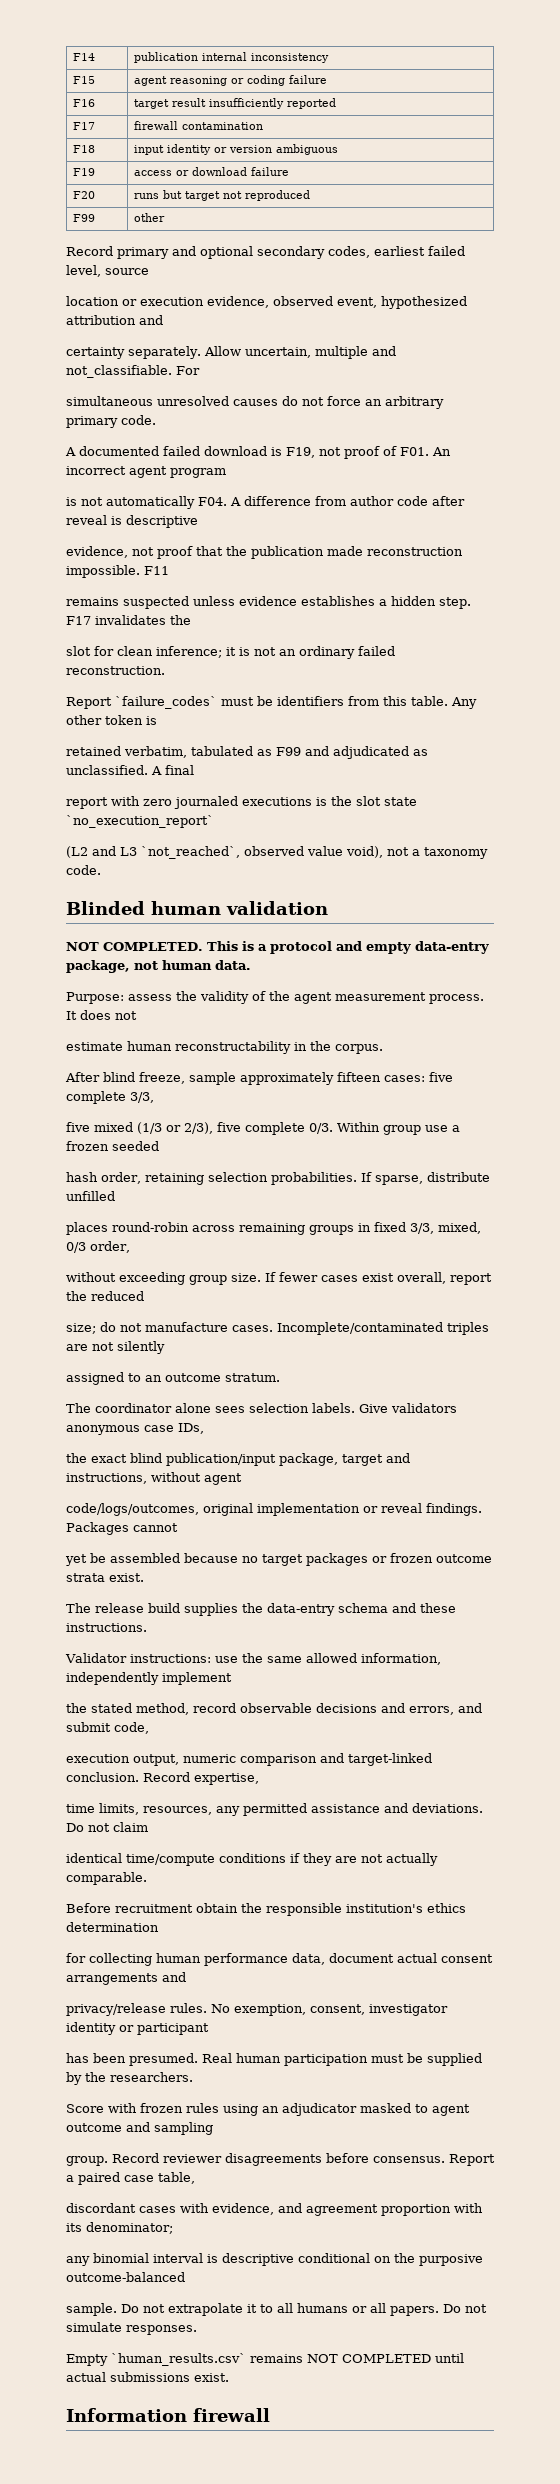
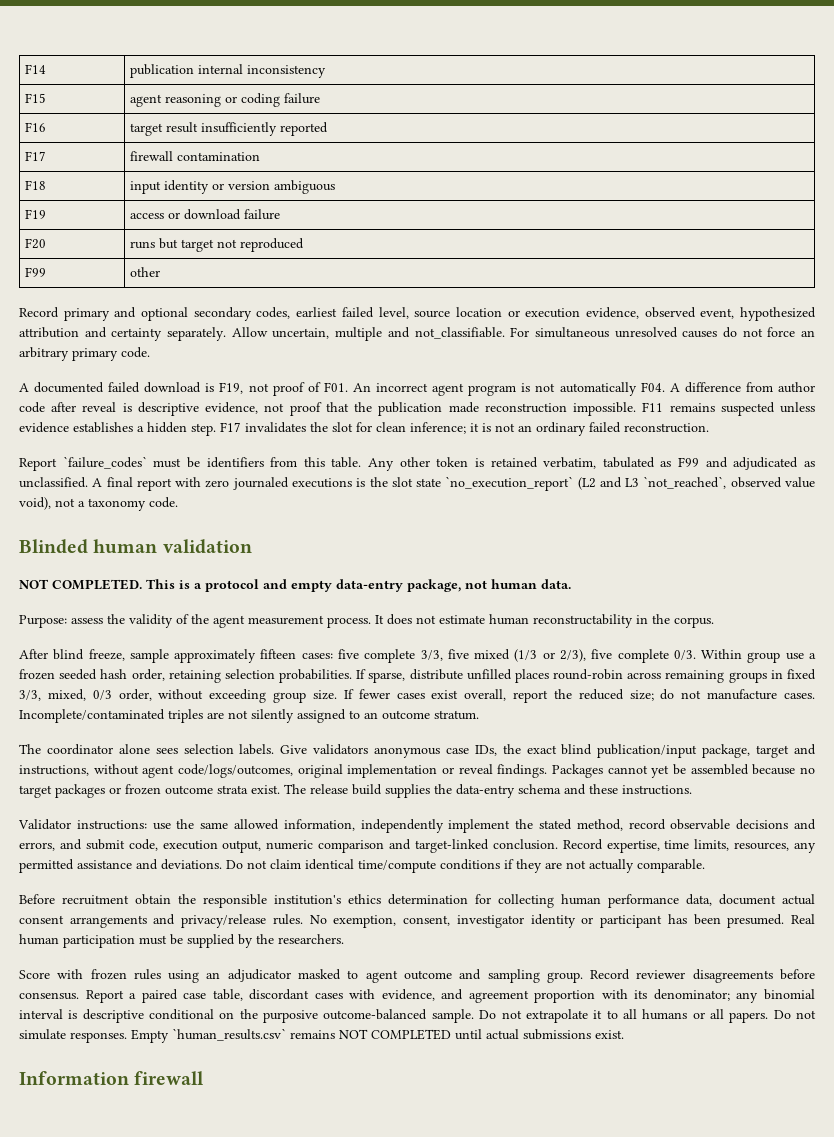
(149, 271) // -> (451, 314) none
(163, 320) // -> (107, 332) none
(200, 370) // -> (530, 332) none
(226, 473) // -> (517, 390) none
(198, 521) // -> (199, 409) none
(169, 570) // -> (664, 407) none
(191, 620) // -> (328, 427) none
(157, 720) // -> (484, 462) none
(194, 770) // -> (133, 482) none
(214, 821) // -> (574, 483) none
(137, 1015) // -> (436, 619) none
(154, 1097) // -> (443, 655) none
(159, 1146) // -> (98, 674) none
(115, 1196) // -> (512, 674) none
(130, 1247) // -> (152, 695) none
(144, 1296) // -> (624, 694) none
(165, 1347) // -> (294, 716) none
(204, 1428) // -> (497, 750) none
(242, 1479) // -> (175, 771) none
(178, 1527) // -> (648, 769) none
(144, 1577) // -> (280, 789) none
(232, 1678) // -> (511, 826) none
(149, 1728) // -> (158, 845) none
(259, 1779) // -> (660, 846) none
(148, 1827) // -> (301, 864) none
(159, 1927) // -> (468, 899) none
(186, 1977) // -> (176, 919) none
(209, 2029) // -> (663, 921) none
(213, 2128) // -> (540, 976) none
(195, 2178) // -> (243, 995) none
(173, 2228) // -> (730, 995) none
(185, 2277) // -> (428, 1014) none
(197, 2330) // -> (127, 1037) none

